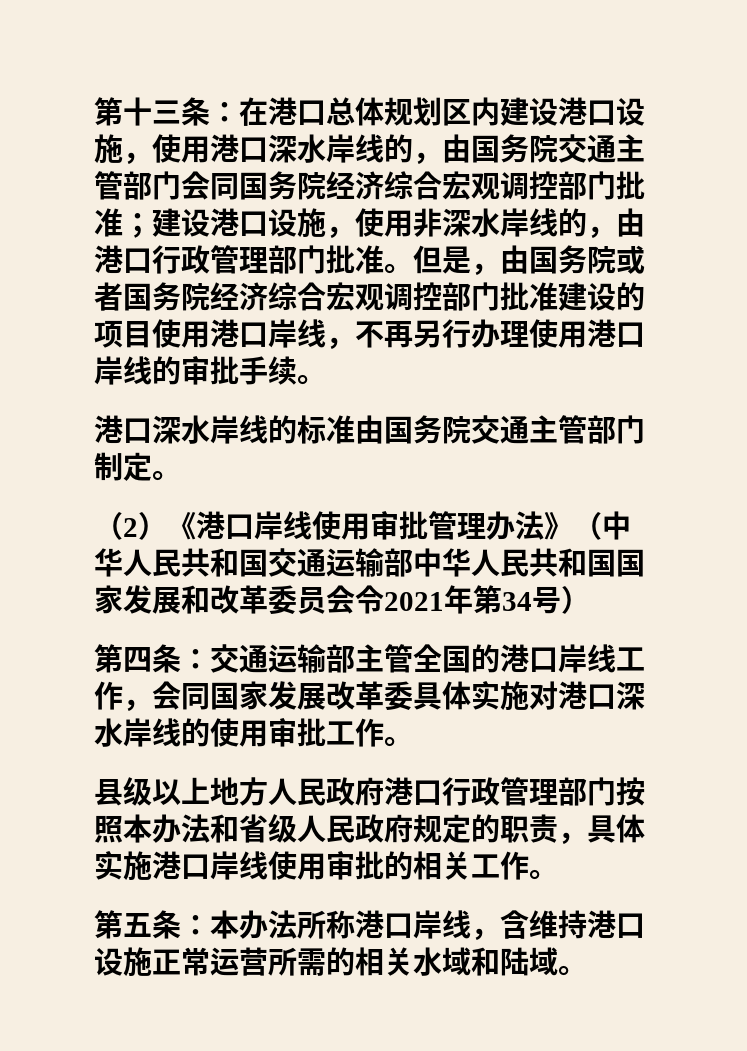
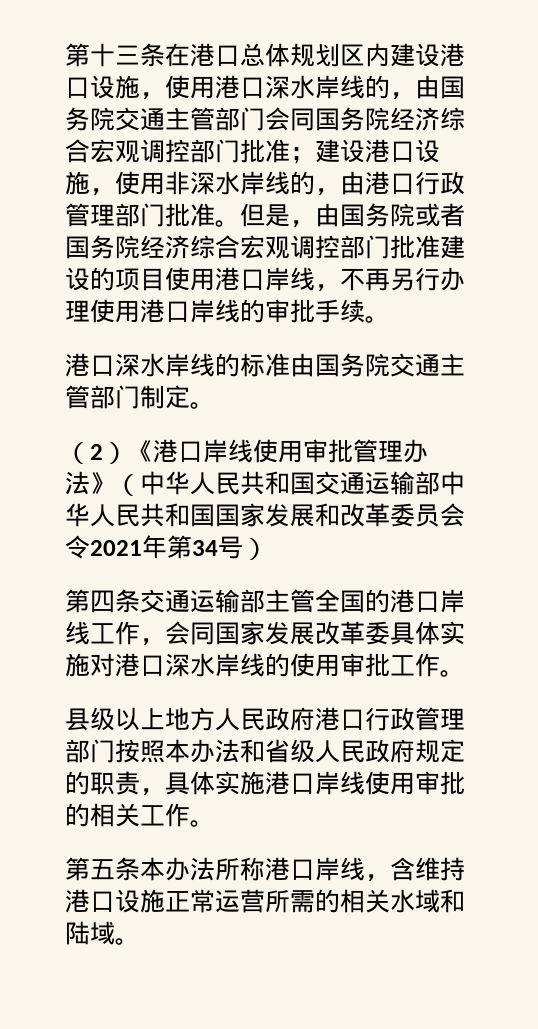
[210,102,239,123] ： -> (165, 55) none
[181,649,210,670] ： -> (140, 601) none
[181,915,210,936] ： -> (140, 869) none

